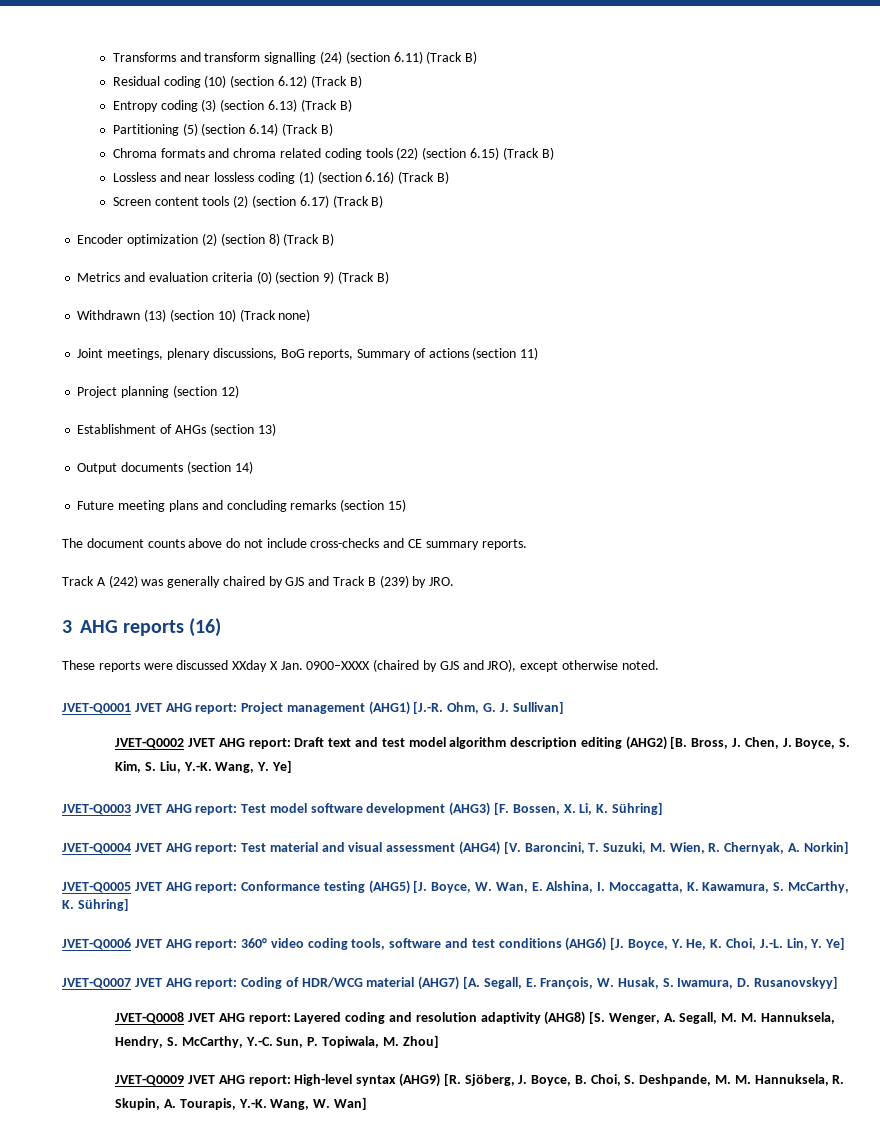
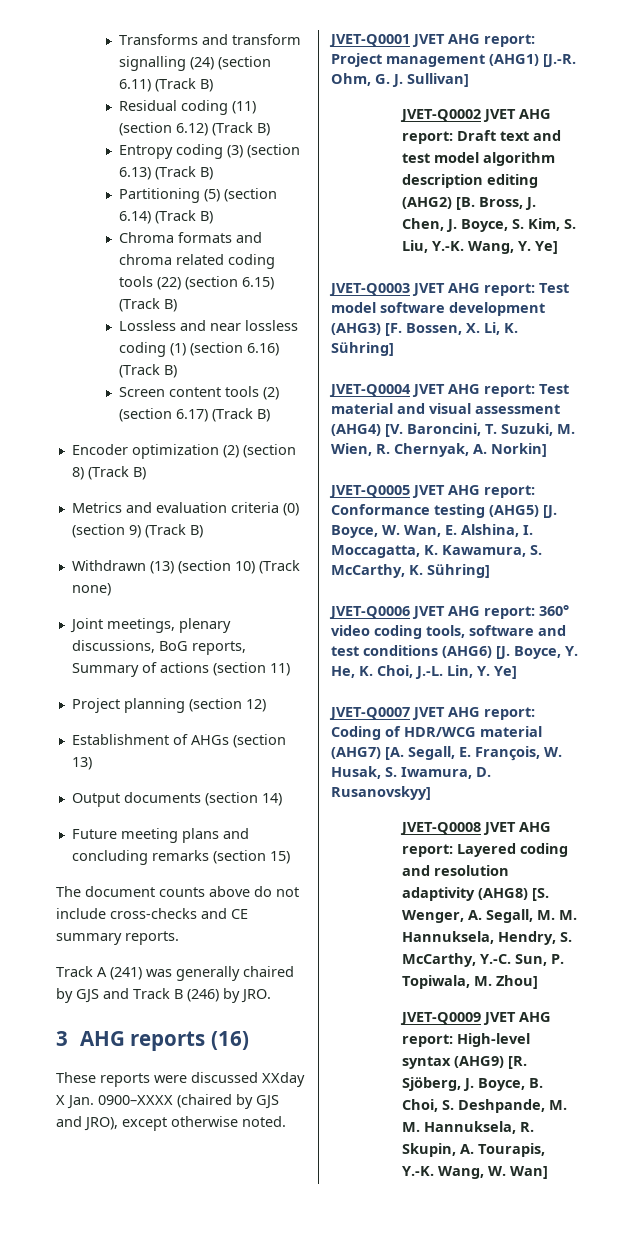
[204,75,227,88] (10) -> [231,101,256,114] (11)
[108,575,138,588] (242) -> [110,967,142,980] (241)
[379,575,409,588] (239) -> [187,989,219,1002] (246)

